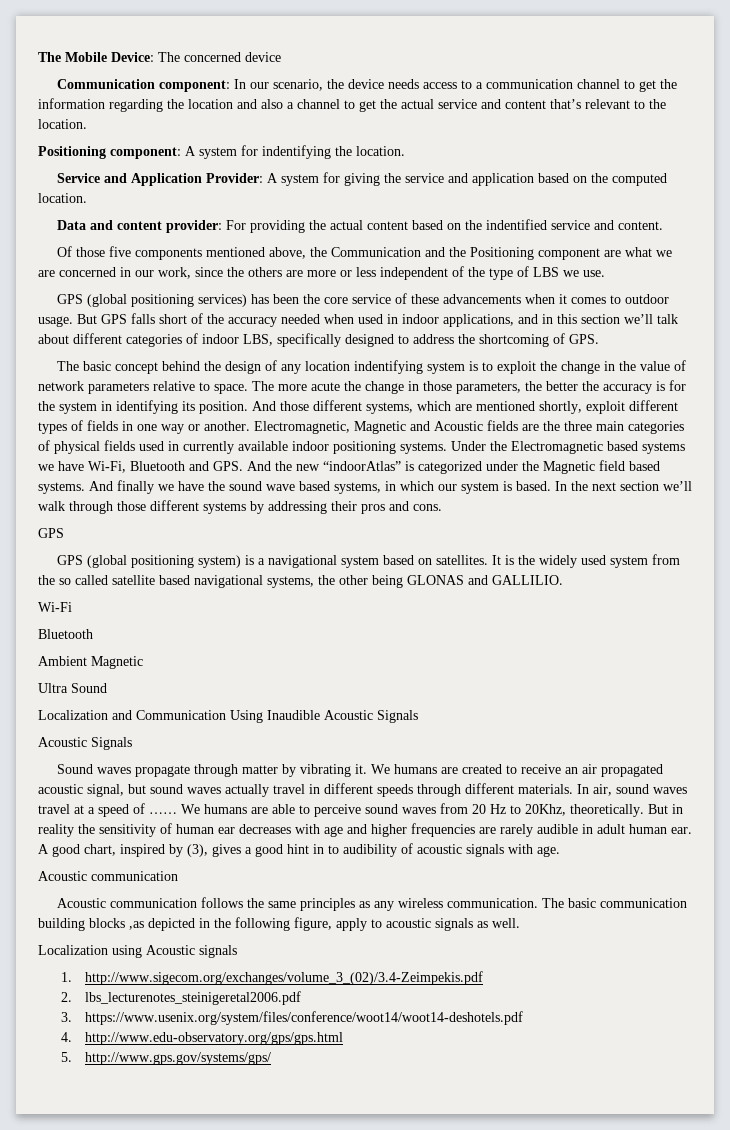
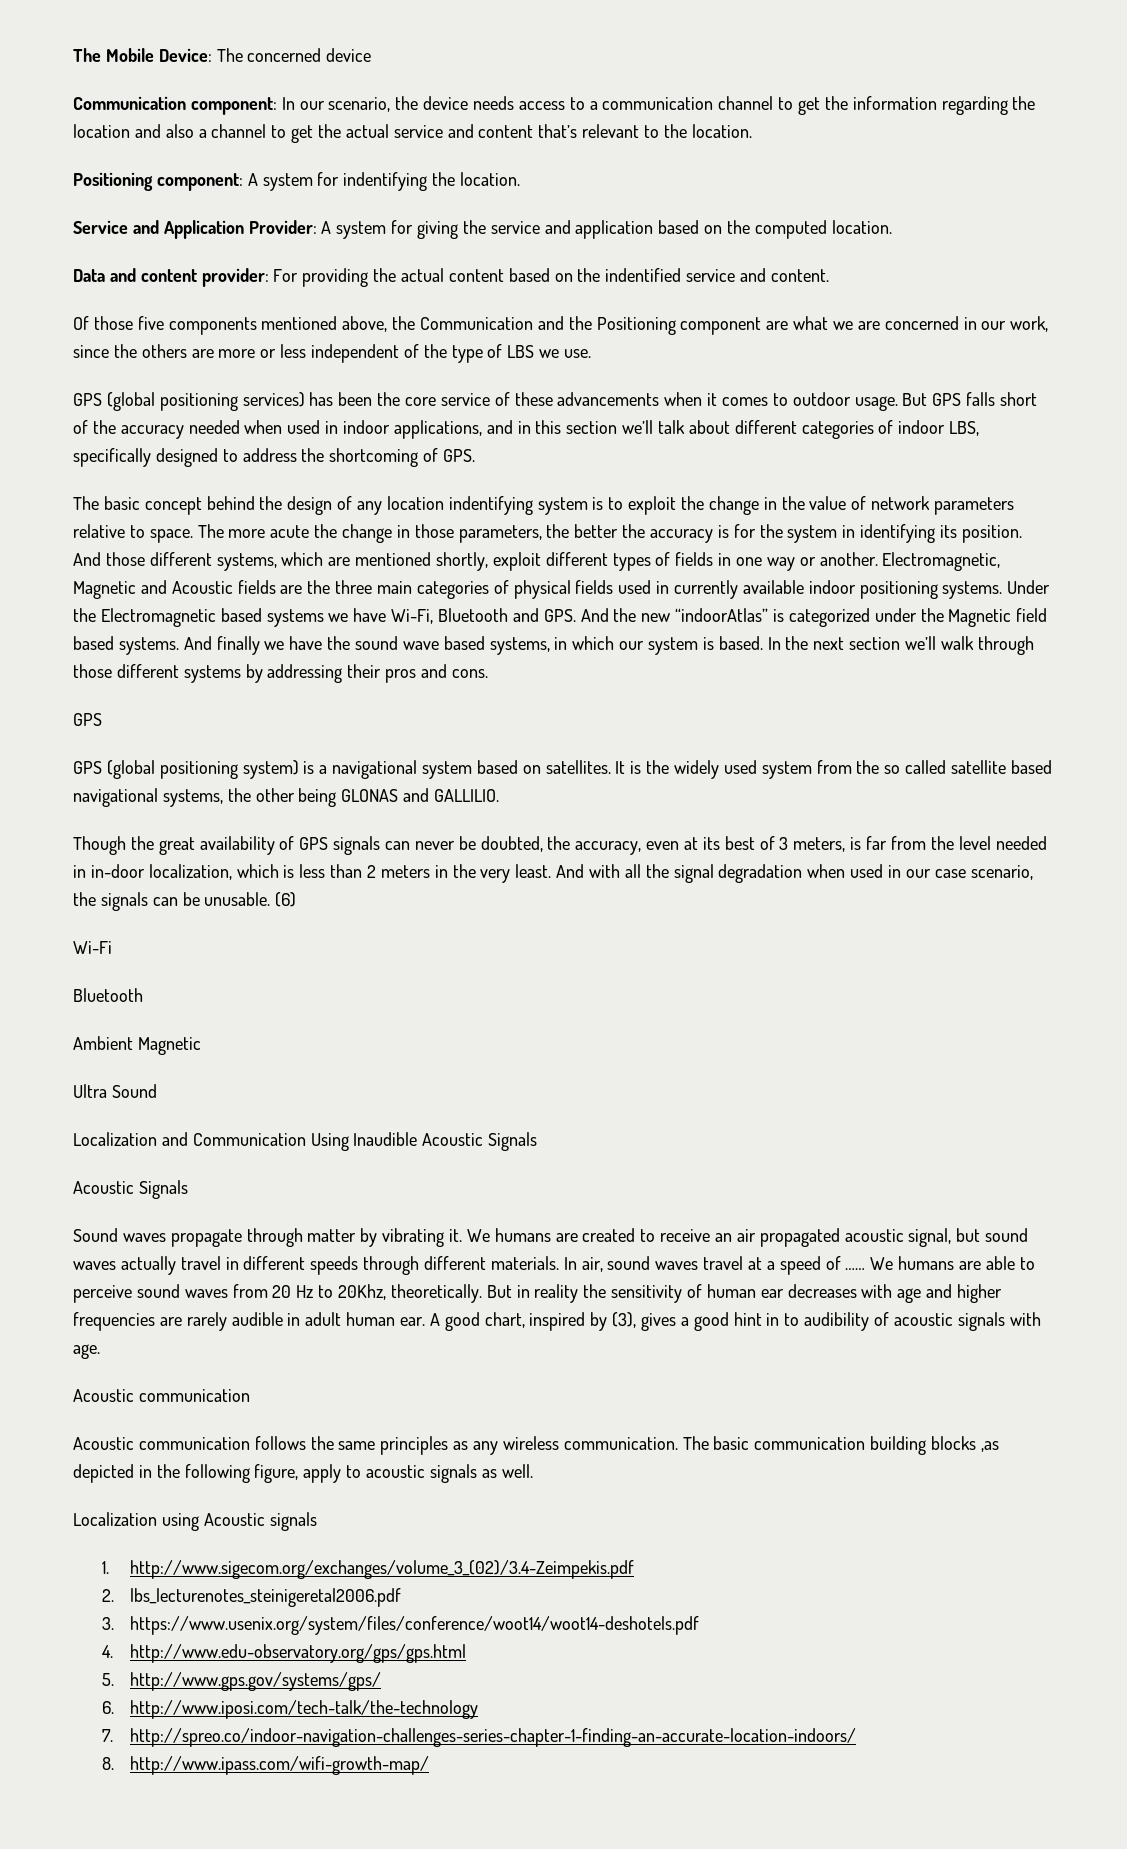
(563, 580) none -> [73,836,1047,855] [73,864,1033,883] [73,892,297,911] // Though the great availability of GPS signals can never be doubted, the accuracy, even at its best of 3 meters, is far from the level needed in in-door localization, which is less than 2 meters in the very least. And with all the signal degradation when used in our case scenario, the signals can be unusable. (6)
(271, 1058) none -> [101,1700,479,1719] [101,1728,857,1747] [101,1756,430,1775] // 6. http://www.iposi.com/tech-talk/the-technology // 7. http://spreo.co/indoor-navigation-challenges-series-chapter-1-finding-an-accurate-location-indoors/ // 8. http://www.ipass.com/wifi-growth-map/

